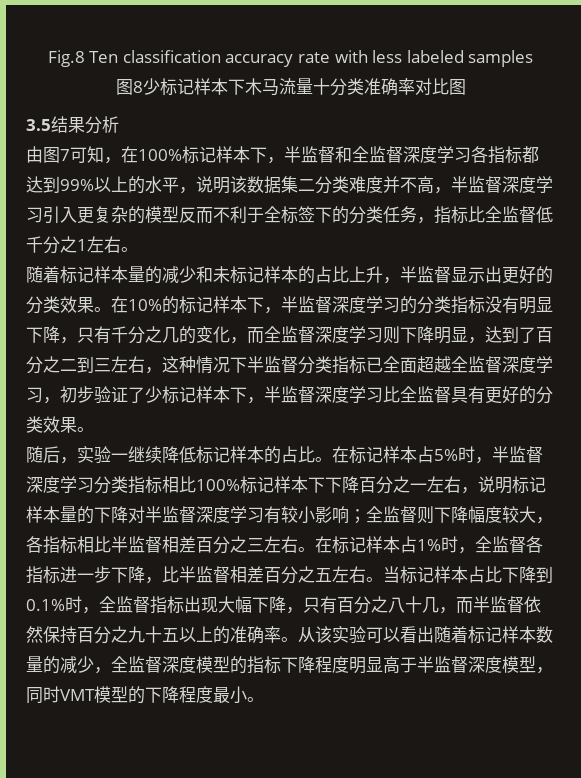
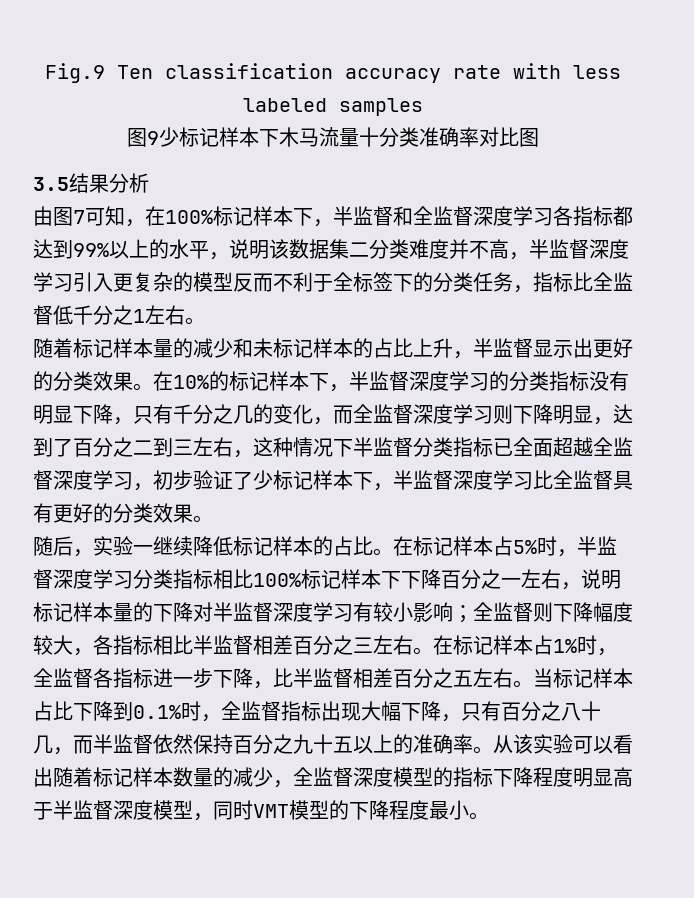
[47,50,85,67] Fig.8 -> [45,63,105,83] Fig.9
[132,81,143,93] 8 -> [147,131,159,145] 9

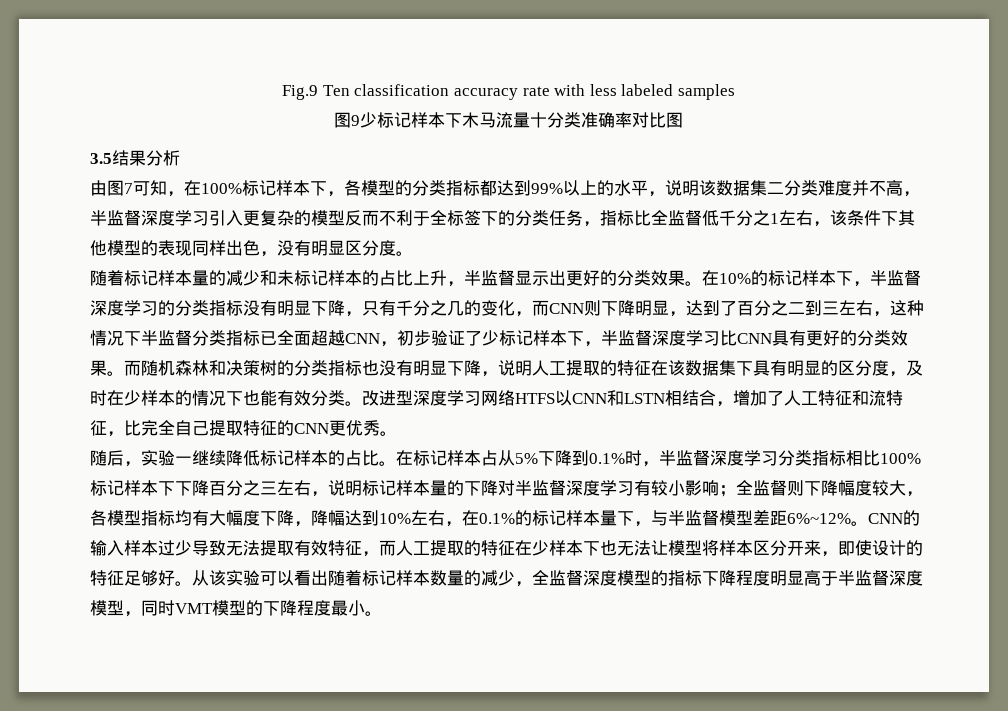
[333,206,573,226] 半监督和全监督深度学习各 -> [344,180,446,196] 各模型的分类
(185, 315) none -> [813,210,915,227] [90,240,396,257] ，该条件下其他模型的表现同样出色，没有明显区分度
[353,404,493,424] 全监督深度学习 -> [549,303,584,314] CNN
[593,437,633,456] [33,470,133,490] 全监督深度学习 -> [345,333,380,344] CNN
[553,470,613,490] 全监督 -> [737,333,772,344] CNN
(213, 519) none -> [124,360,923,377] [90,390,903,407] [90,420,397,437] 而随机森林和决策树的分类指标也没有明显下降，说明人工提取的特征在该数据集下具有明显的区分度，及时在少样本的情况下也能有效分类。改进型深度学习网络HTFS以CNN和LSTN相结合，增加了人工特征和流特征，比完全自己提取特征的CNN更优秀。
[513,540,537,554] 5% -> [498,450,625,466] 从5%下降到0.1%
[501,578,521,587] 一 -> [260,481,277,495] 三
[113,635,617,656] [33,668,633,689] [33,701,601,722] [33,734,473,755] 指标相比半监督相差百分之三左右。在标记样本占1%时，全监督各指标进一步下降，比半监督相差百分之五左右。当标记样本占比下降到0.1%时，全监督指标出现大幅下降，只有百分之八十几，而半监督依然保持百分之九十五以上的准确率 -> [107,510,920,527] [90,540,923,557] [90,570,175,586] 模型指标均有大幅度下降，降幅达到10%左右，在0.1%的标记样本量下，与半监督模型差距6%~12%。CNN的输入样本过少导致无法提取有效特征，而人工提取的特征在少样本下也无法让模型将样本区分开来，即使设计的特征足够好

